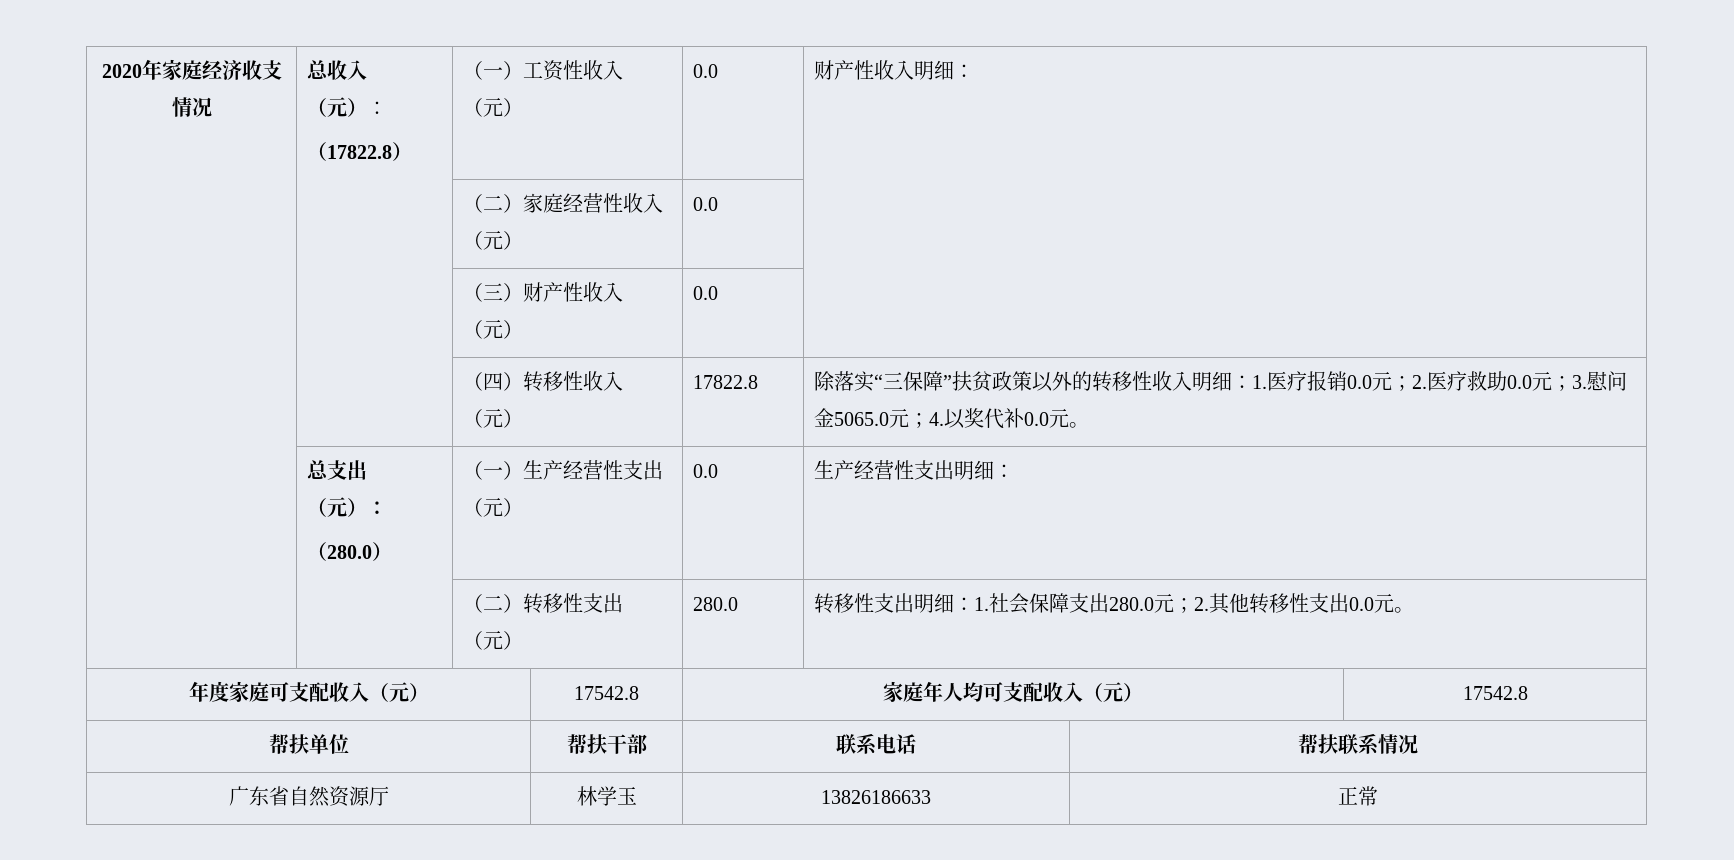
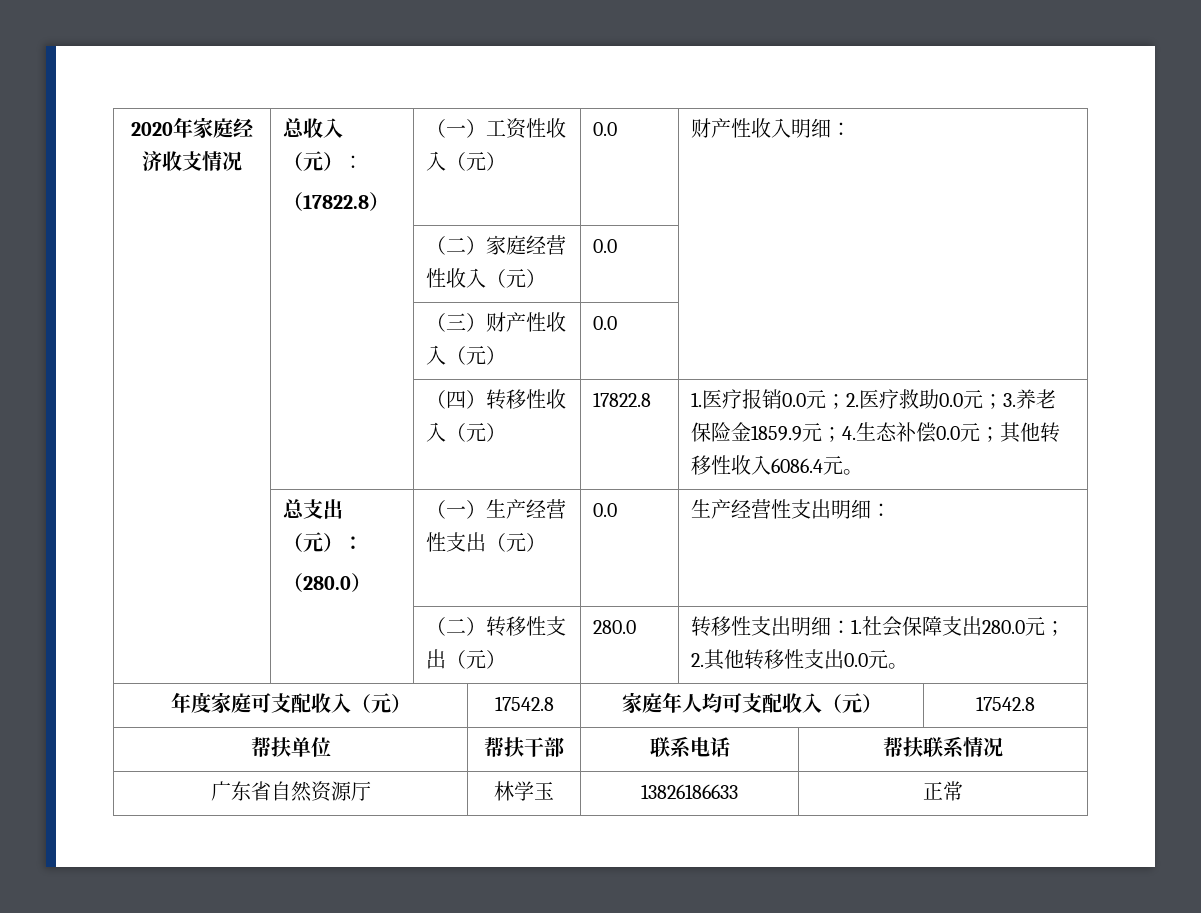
[813,371,1252,392] 除落实“三保障”扶贫政策以外的转移性收入明细： -> (651, 399) none
[1586,371,1627,391] [813,408,1049,429] 慰问金5065.0元；4.以奖代补0.0 -> [1015,389,1056,409] [690,422,1060,443] [690,455,823,475] 养老保险金1859.9元；4.生态补偿0.0元；其他转移性收入6086.4

